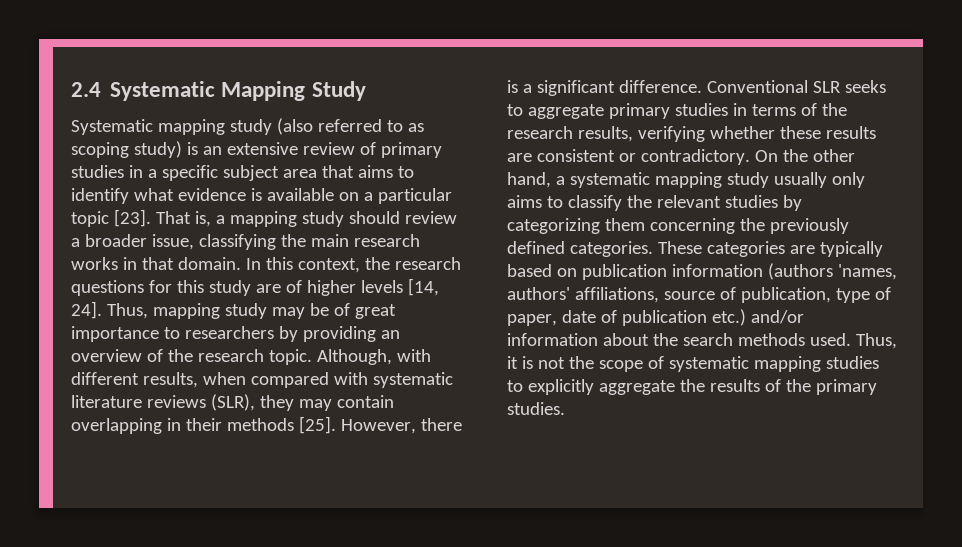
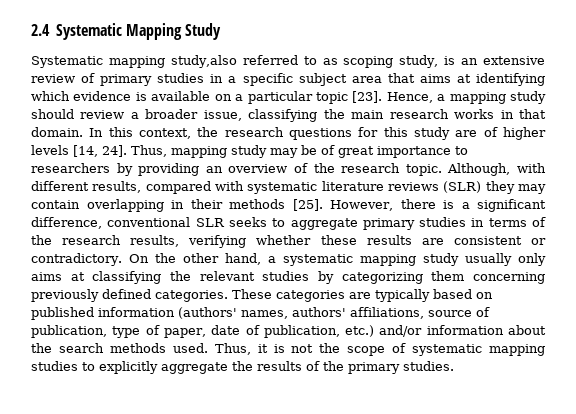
[229,118,313,135] study (also -> [170,55,237,68] study,also
[133,141,182,158] study) -> [399,55,439,68] study,
[397,166,414,178] [71,188,174,204] to identify what -> [456,73,545,86] [31,91,70,101] at identifying which
[155,211,211,227] That is, -> [386,92,433,103] Hence,
[202,372,246,385] when -> (142, 187) none
[210,394,255,411] (SLR), -> [443,181,482,193] (SLR)
[618,80,808,93] difference. Conventional -> [31,217,191,229] difference, conventional
[546,195,622,211] to classify -> [70,271,162,284] at classifying
[739,218,765,231] the -> (545, 278) none
[581,263,897,280] publication information (authors 'names, -> [31,307,288,320] published information (authors' names,
[621,310,707,326] publication -> [263,325,340,338] publication,

